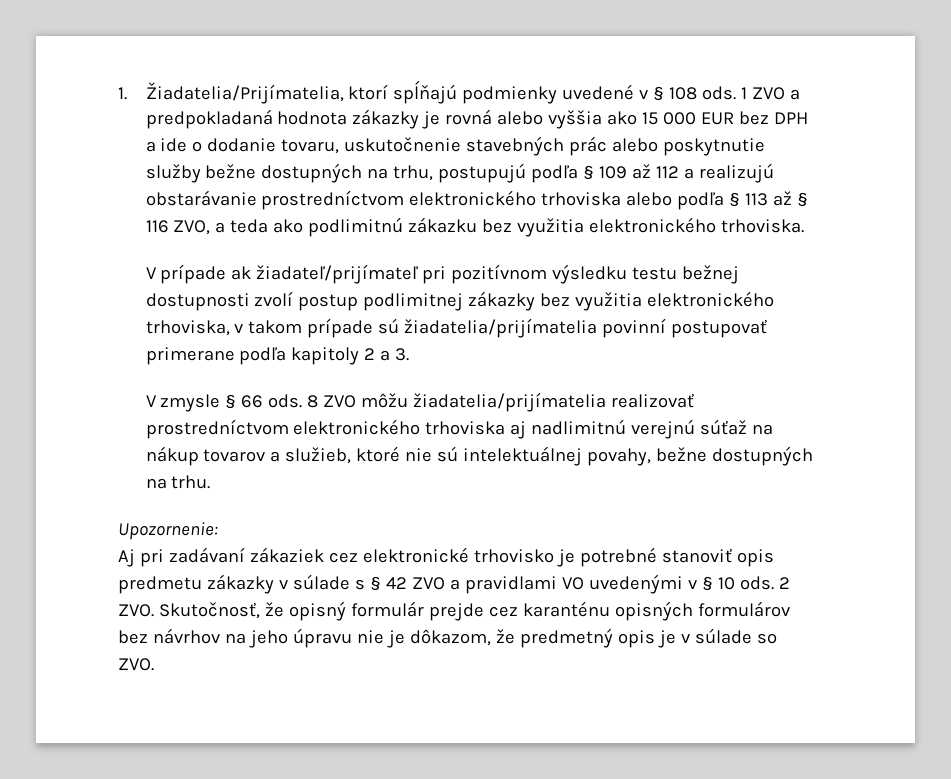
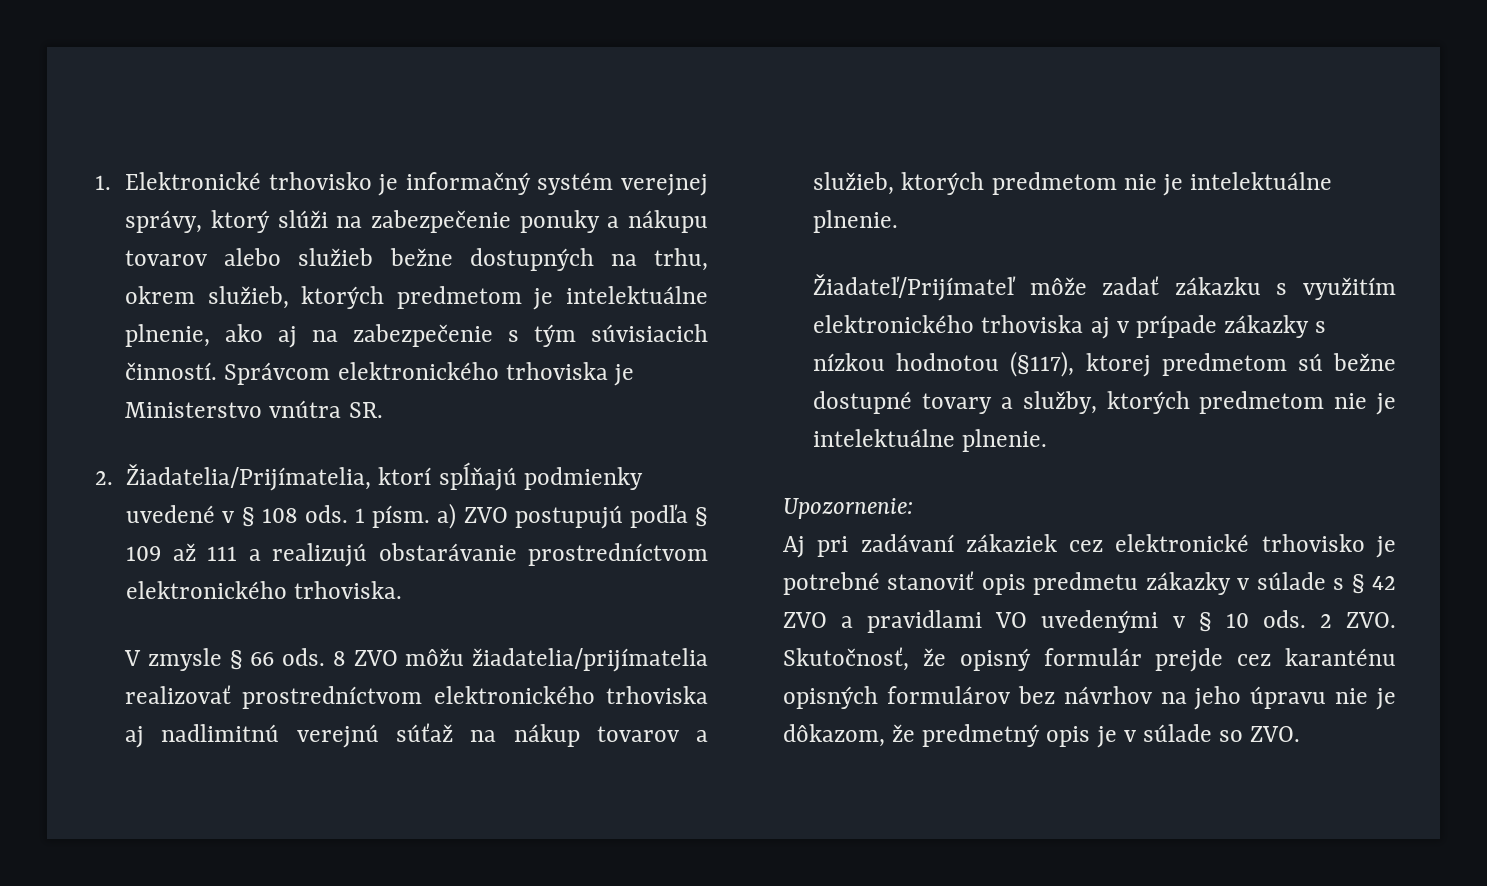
(127, 93) none -> [125,172,708,196] [125,210,708,233] [125,248,708,271] [125,286,708,310] [125,324,708,348] [125,362,634,386] [125,400,383,418] [95,471,113,485] Elektronické trhovisko je informačný systém verejnej správy, ktorý slúži na zabezpečenie ponuky a nákupu tovarov alebo služieb bežne dostupných na trhu, okrem služieb, ktorých predmetom je intelektuálne plnenie, ako aj na zabezpečenie s tým súvisiacich činností. Správcom elektronického trhoviska je Ministerstvo vnútra SR. // 2.
[752,87,801,100] [145,109,809,129] [145,136,766,156] [145,163,434,183] ZVO a predpokladaná hodnota zákazky je rovná alebo vyššia ako 15 000 EUR bez DPH a ide o dodanie tovaru, uskutočnenie stavebných prác alebo poskytnutie služby bežne dostupných na trhu, -> [372,503,508,529] písm. a) ZVO
[656,166,680,178] 112 -> [207,546,238,561] 111
[541,191,809,210] [145,217,805,237] [145,264,740,284] [145,291,775,311] [145,318,768,338] [145,347,410,365] trhoviska alebo podľa § 113 až § 116 ZVO, a teda ako podlimitnú zákazku bez využitia elektronického trhoviska. // V prípade ak žiadateľ/prijímateľ pri pozitívnom výsledku testu bežnej dostupnosti zvolí postup podlimitnej zákazky bez využitia elektronického trhoviska, v takom prípade sú žiadatelia/prijímatelia povinní postupovať primerane podľa kapitoly 2 a 3. -> [294,581,403,599] trhoviska.
[356,446,814,466] [145,475,211,489] ktoré nie sú intelektuálnej povahy, bežne dostupných na trhu. -> [901,172,1333,196] [813,210,899,233] [813,273,1396,301] [813,315,1327,339] [813,351,1396,377] [813,391,1396,415] [813,429,1048,452] ktorých predmetom nie je intelektuálne plnenie. // Žiadateľ/Prijímateľ môže zadať zákazku s využitím elektronického trhoviska aj v prípade zákazky s nízkou hodnotou (§117), ktorej predmetom sú bežne dostupné tovary a služby, ktorých predmetom nie je intelektuálne plnenie.

